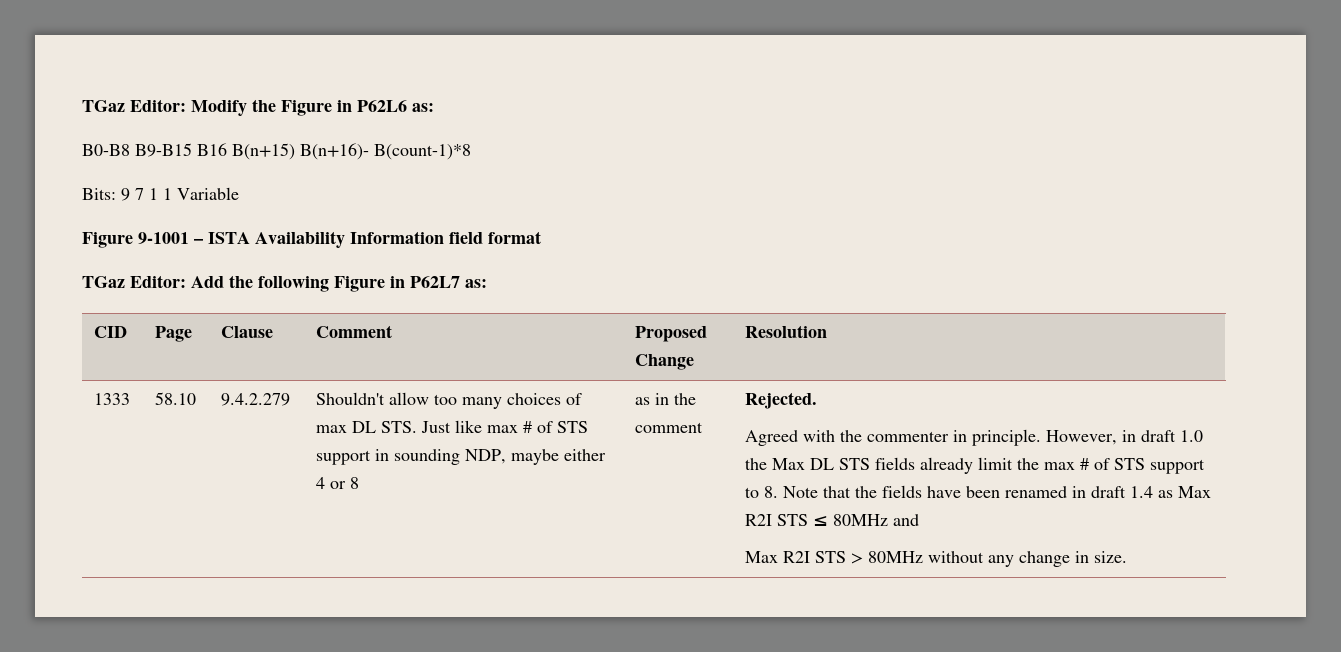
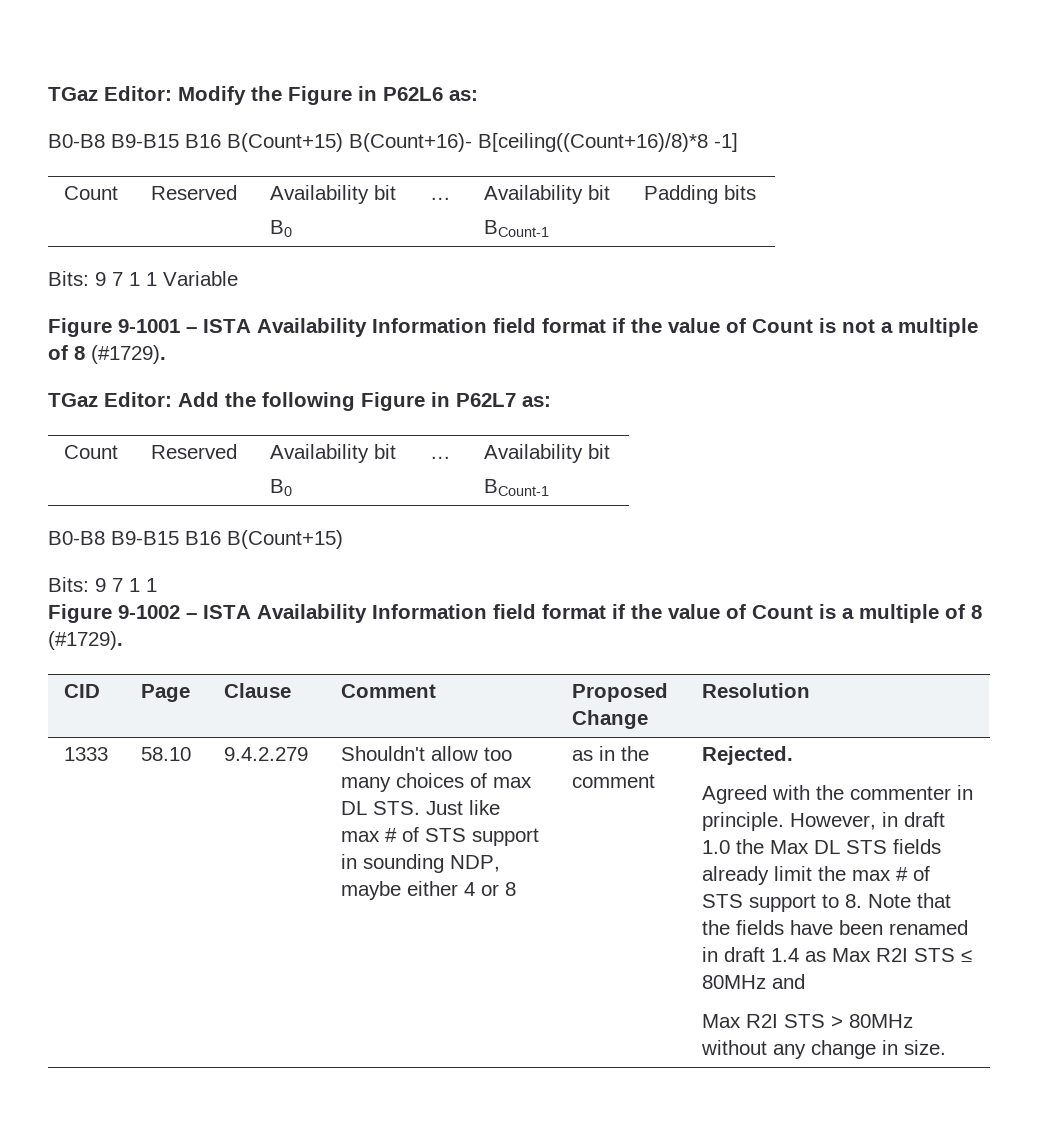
[232,143,471,160] B(n+15) B(n+16)- B(count-1)*8 -> [227,133,738,152] [64,186,119,200] [151,185,238,200] [270,185,397,204] [270,220,293,237] [430,197,452,200] [484,185,611,204] [484,220,550,237] [644,185,757,204] B(Count+15) B(Count+16)- B[ceiling((Count+16)/8)*8 -1] // Count | Reserved | Availability bit // B0 | … | Availability bit // BCount-1 | Padding bits
(541, 237) none -> [612,318,978,337] [48,345,166,364] if the value of Count is not a multiple of 8 (#1729).
(487, 283) none -> [64,445,119,459] [151,444,238,459] [270,444,397,463] [270,479,293,496] [430,456,452,459] [484,444,611,463] [484,479,550,496] [48,530,343,549] [48,577,157,592] [48,604,982,623] [48,631,123,650] // Count | Reserved | Availability bit // B0 | … | Availability bit // BCount-1 // B0-B8 B9-B15 B16 B(Count+15) // Bits: 9 7 1 1 // Figure 9-1002 – ISTA Availability Information field format if the value of Count is a multiple of 8 (#1729).

